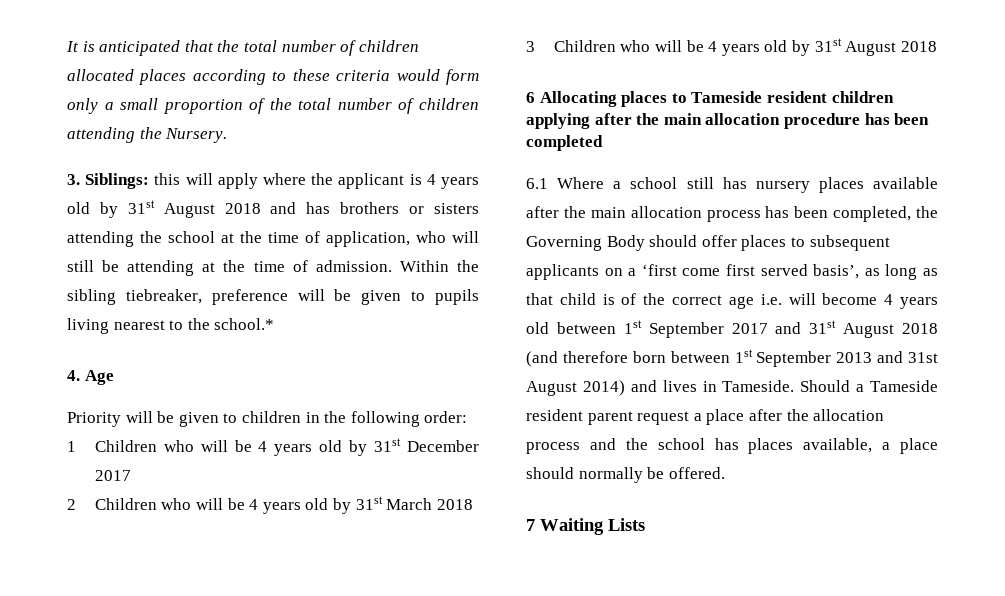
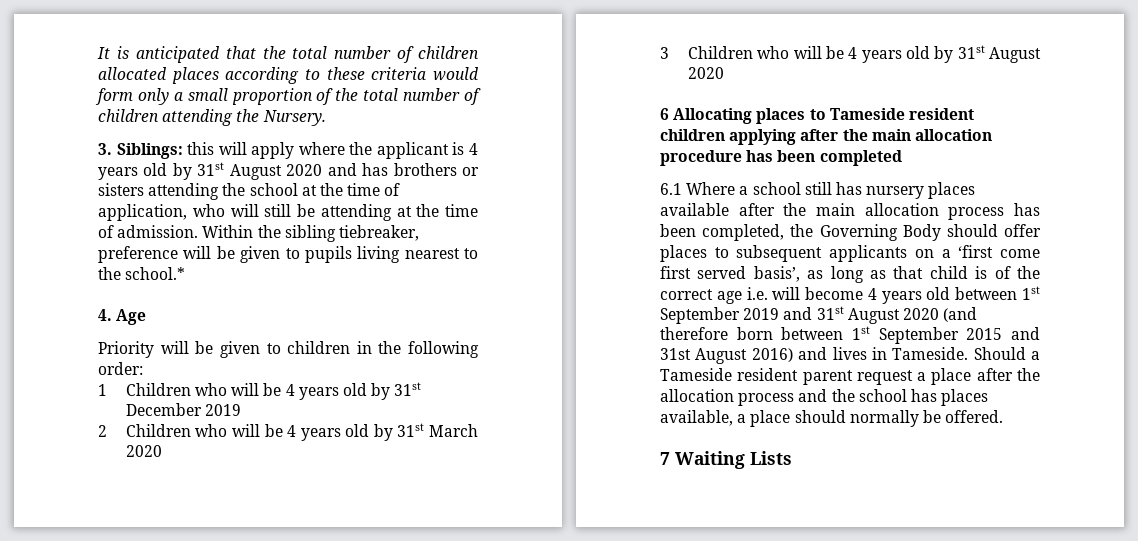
[224,203,261,214] 2018 -> [286,164,323,176] 2020
[94,470,131,481] 2017 -> [204,404,241,416] 2019
[436,499,473,510] 2018 -> [125,445,162,457] 2020
[900,41,937,52] 2018 -> [687,67,724,79] 2020
[731,320,938,338] 2017 and 31st August 2018 -> [743,306,939,324] 2019 and 31st August 2020
[836,351,938,363] [526,380,625,396] 2013 and 31st August 2014) -> [966,327,1040,340] [660,348,793,364] 2015 and 31st August 2016)

